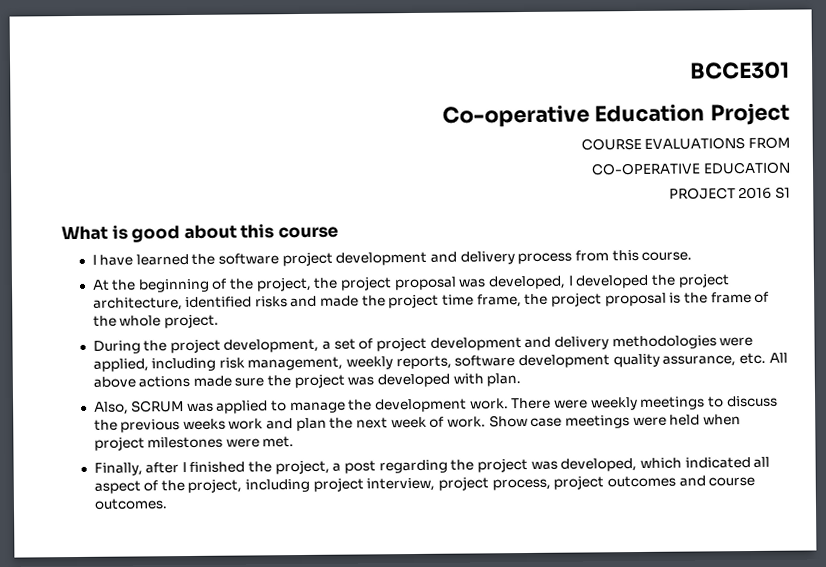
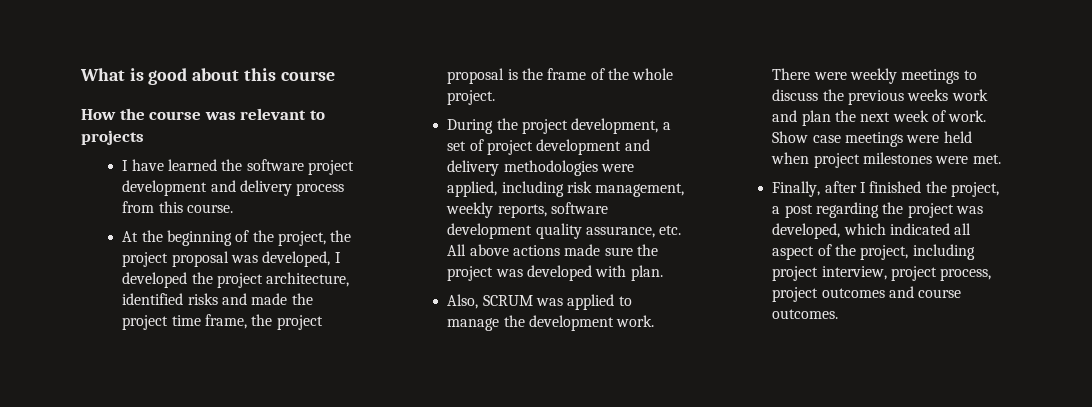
[690,61,790,80] [441,102,790,128] [580,136,790,151] [591,161,791,176] [668,186,791,200] BCCE301 // Co-operative Education Project // COURSE EVALUATIONS FROM // CO-OPERATIVE EDUCATION // PROJECT 2016 S1 // -> (80, 74) none
(339, 232) none -> [81,108,325,120] [81,130,144,145] // How the course was relevant to projects

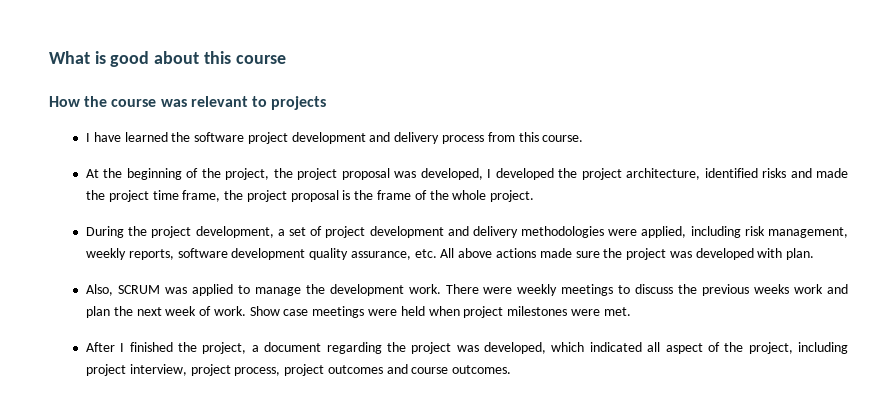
[772,181,857,197] Finally, after -> [86,342,116,352] After
[784,204,813,218] post -> [264,342,322,352] document

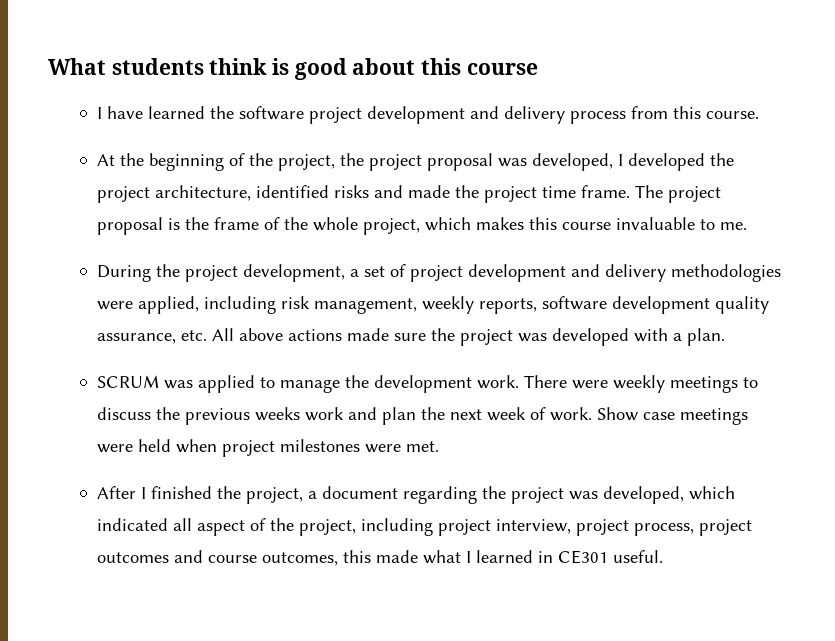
(90, 57) none -> [111,58,268,75] students think
[49,96,327,110] // How the course was relevant to projects -> (538, 69) none
[182,190,244,202] frame, the -> [580,185,663,198] frame. The
[490,190,535,202] project. -> [362,217,747,235] project, which makes this course invaluable to me.
(783, 253) none -> [672,333,682,341] a
[86,284,114,296] Also, -> (725, 337) none
[452,365,512,374] outcomes. -> [261,550,663,566] outcomes, this made what I learned in CE301 useful.

